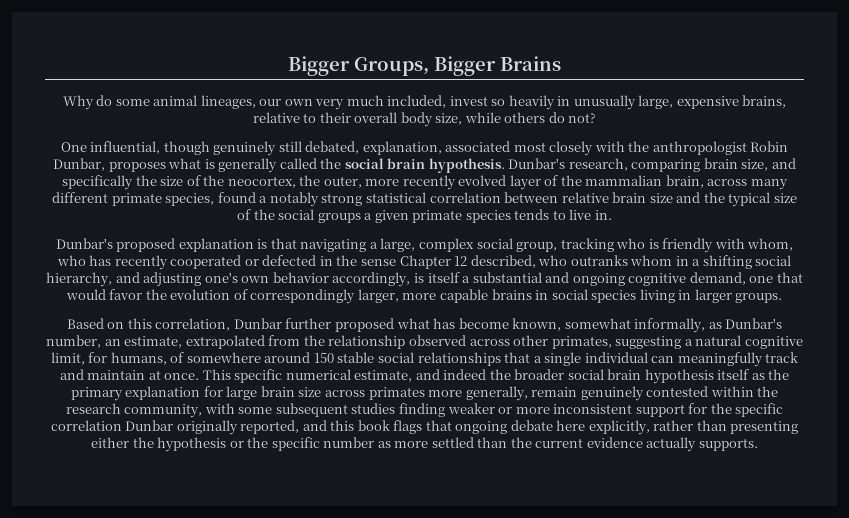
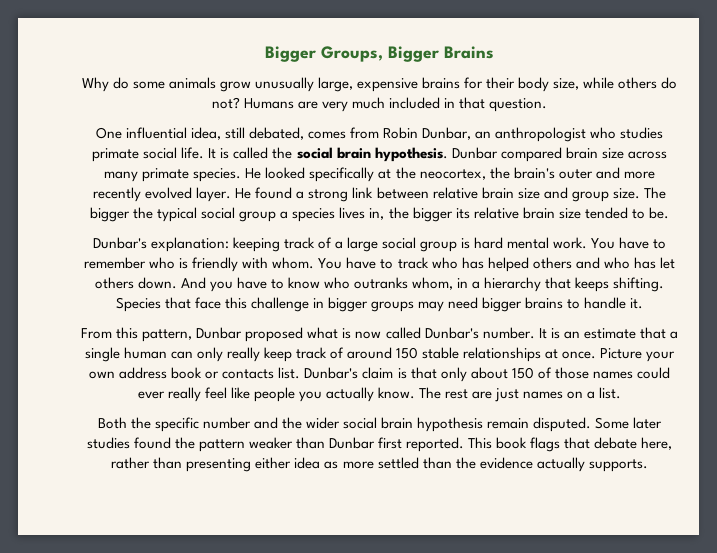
[153,95,787,110] [252,112,398,123] animal lineages, our own very much included, invest so heavily in unusually large, expensive brains, relative to their overall -> [168,77,516,92] animals grow unusually large, expensive brains for their
[60,141,789,156] [53,158,278,173] // One influential, though genuinely still debated, explanation, associated most closely with the anthropologist Robin Dunbar, proposes what is generally -> [243,97,548,112] [95,127,664,142] [92,147,230,162] Humans are very much included in that question. // One influential idea, still debated, comes from Robin Dunbar, an anthropologist who studies primate social life. It is
[508,158,796,172] [62,175,788,190] [52,192,501,207] Dunbar's research, comparing brain size, and specifically the size of the neocortex, the outer, more recently evolved layer of the mammalian brain, across many different primate species, found a notably strong statistical correlation -> [451,147,667,162] [104,167,655,182] [93,187,374,202] Dunbar compared brain size across many primate species. He looked specifically at the neocortex, the brain's outer and more recently evolved layer. He found a strong link
[703,192,797,207] [237,209,612,223] [55,238,794,253] [56,255,536,270] the typical size of the social groups a given primate species tends to live in. // Dunbar's proposed explanation is that navigating a large, complex social group, tracking who is friendly with whom, who has recently cooperated or defected in the sense Chapter 12 described, -> [571,187,666,202] [90,207,669,222] [92,237,667,252] [84,257,675,272] [94,277,320,292] group size. The bigger the typical social group a species lives in, the bigger its relative brain size tended to be. // Dunbar's explanation: keeping track of a large social group is hard mental work. You have to remember who is friendly with whom. You have to track who has helped others and who has let others down. And you have to know
[630,255,673,266] whom -> [412,277,454,290] whom,
[702,255,792,269] [46,272,803,287] [65,289,783,304] [66,318,783,333] [46,335,803,349] [50,352,799,367] [59,369,790,384] [70,386,779,401] [65,403,784,418] [50,420,799,435] [91,437,375,452] shifting social hierarchy, and adjusting one's own behavior accordingly, is itself a substantial and ongoing cognitive demand, one that would favor the evolution of correspondingly larger, more capable brains in social species living in larger groups. // Based on this correlation, Dunbar further proposed what has become known, somewhat informally, as Dunbar's number, an estimate, extrapolated from the relationship observed across other primates, suggesting a natural cognitive limit, for humans, of somewhere around 150 stable social relationships that a single individual can meaningfully track and maintain at once. This specific numerical estimate, and indeed the broader social brain hypothesis itself as the primary explanation for large brain size across primates more generally, remain genuinely contested within the research community, with some subsequent studies finding weaker or more inconsistent support for the specific correlation Dunbar originally reported, and this book flags that ongoing debate here explicitly, rather than presenting either the hypothesis or the specific number -> [484,277,665,292] [115,297,644,312] [81,327,678,342] [84,347,676,362] [89,367,670,382] [137,387,622,402] [97,417,663,432] [86,437,673,452] [111,457,321,472] hierarchy that keeps shifting. Species that face this challenge in bigger groups may need bigger brains to handle it. // From this pattern, Dunbar proposed what is now called Dunbar's number. It is an estimate that a single human can only really keep track of around 150 stable relationships at once. Picture your own address book or contacts list. Dunbar's claim is that only about 150 of those names could ever really feel like people you actually know. The rest are just names on a list. // Both the specific number and the wider social brain hypothesis remain disputed. Some later studies found the pattern weaker than Dunbar first reported. This book flags that debate here, rather than presenting either idea
[535,438,584,448] current -> (476, 463) none

